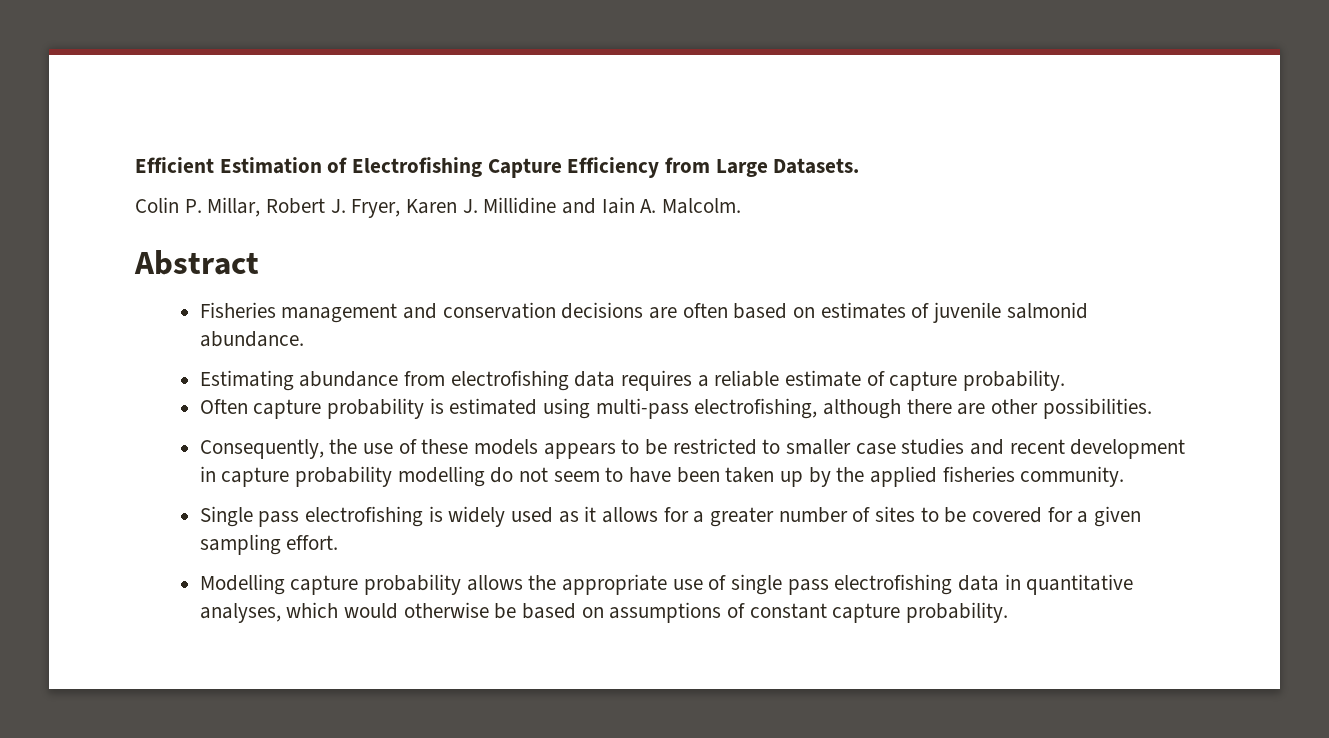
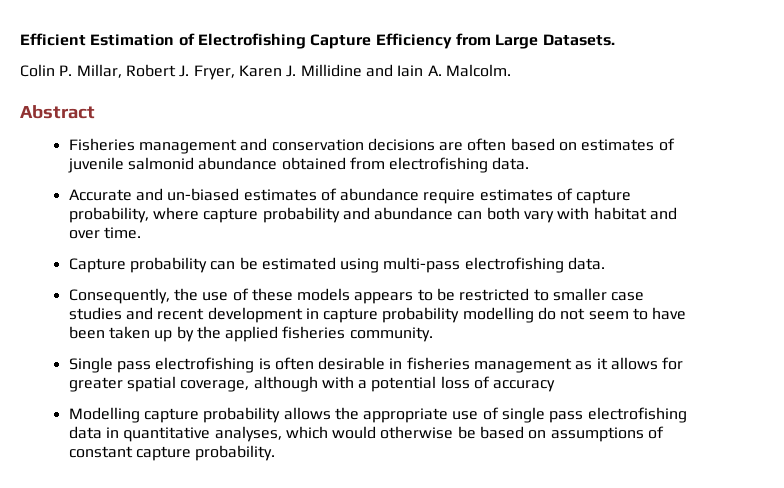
[199,331,304,347] [199,370,1066,391] [199,398,1152,419] abundance. // Estimating abundance from electrofishing data requires a reliable estimate of capture probability. // Often capture probability is estimated using multi-pass electrofishing, although there are other possibilities. -> [198,157,530,173] [68,188,632,204] [68,207,678,223] [68,227,141,239] [68,257,606,273] abundance obtained from electrofishing data. // Accurate and un-biased estimates of abundance require estimates of capture probability, where capture probability and abundance can both vary with habitat and over time. // Capture probability can be estimated using multi-pass electrofishing data.
[448,506,1142,527] [199,534,339,555] widely used as it allows for a greater number of sites to be covered for a given sampling effort. -> [274,357,684,373] [68,376,556,392] often desirable in fisheries management as it allows for greater spatial coverage, although with a potential loss of accuracy

